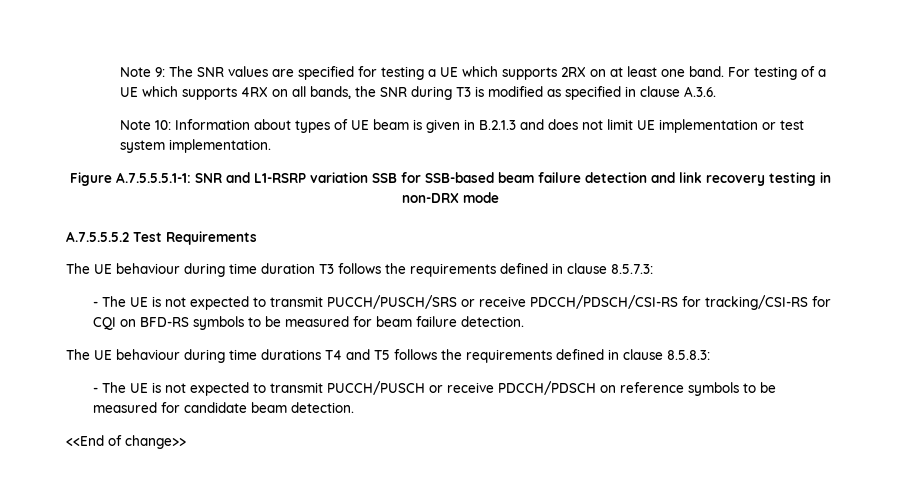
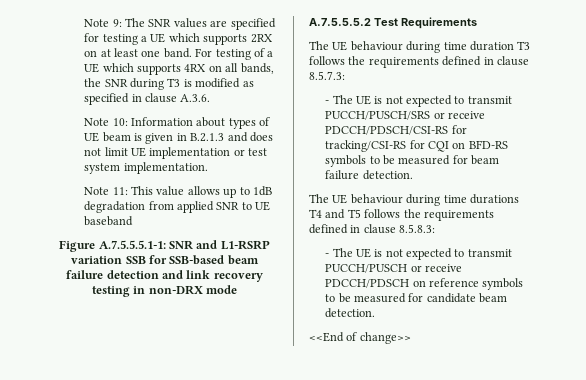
(271, 146) none -> [84,186,272,198] [84,201,271,213] [84,216,134,226] // Note 11: This value allows up to 1dB degradation from applied SNR to UE baseband

